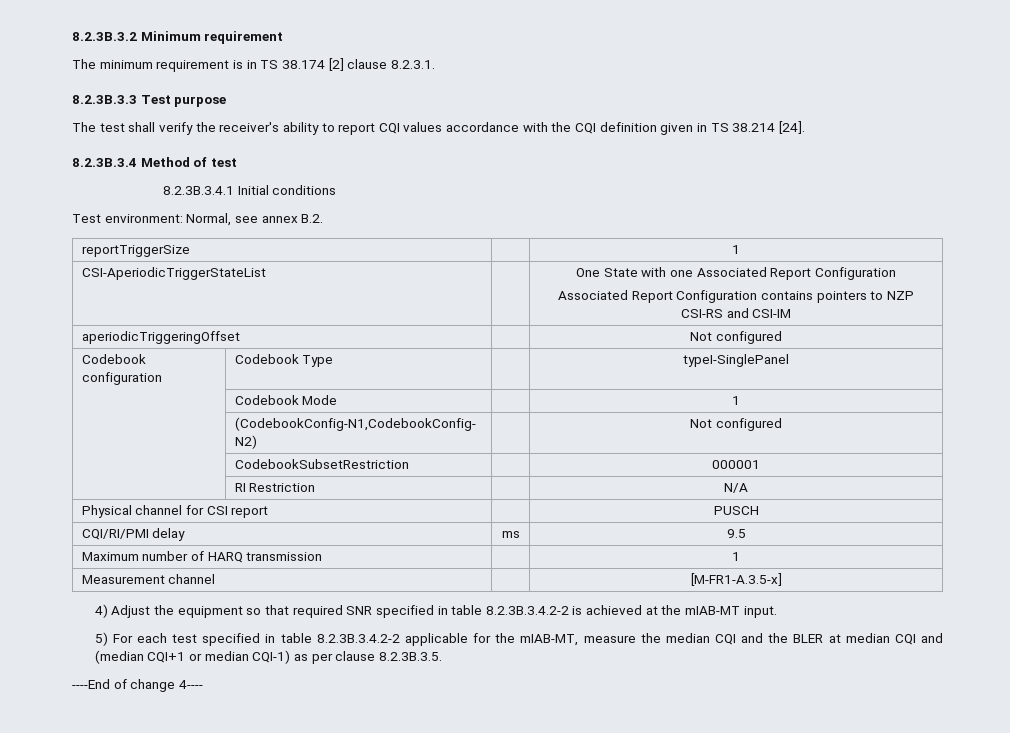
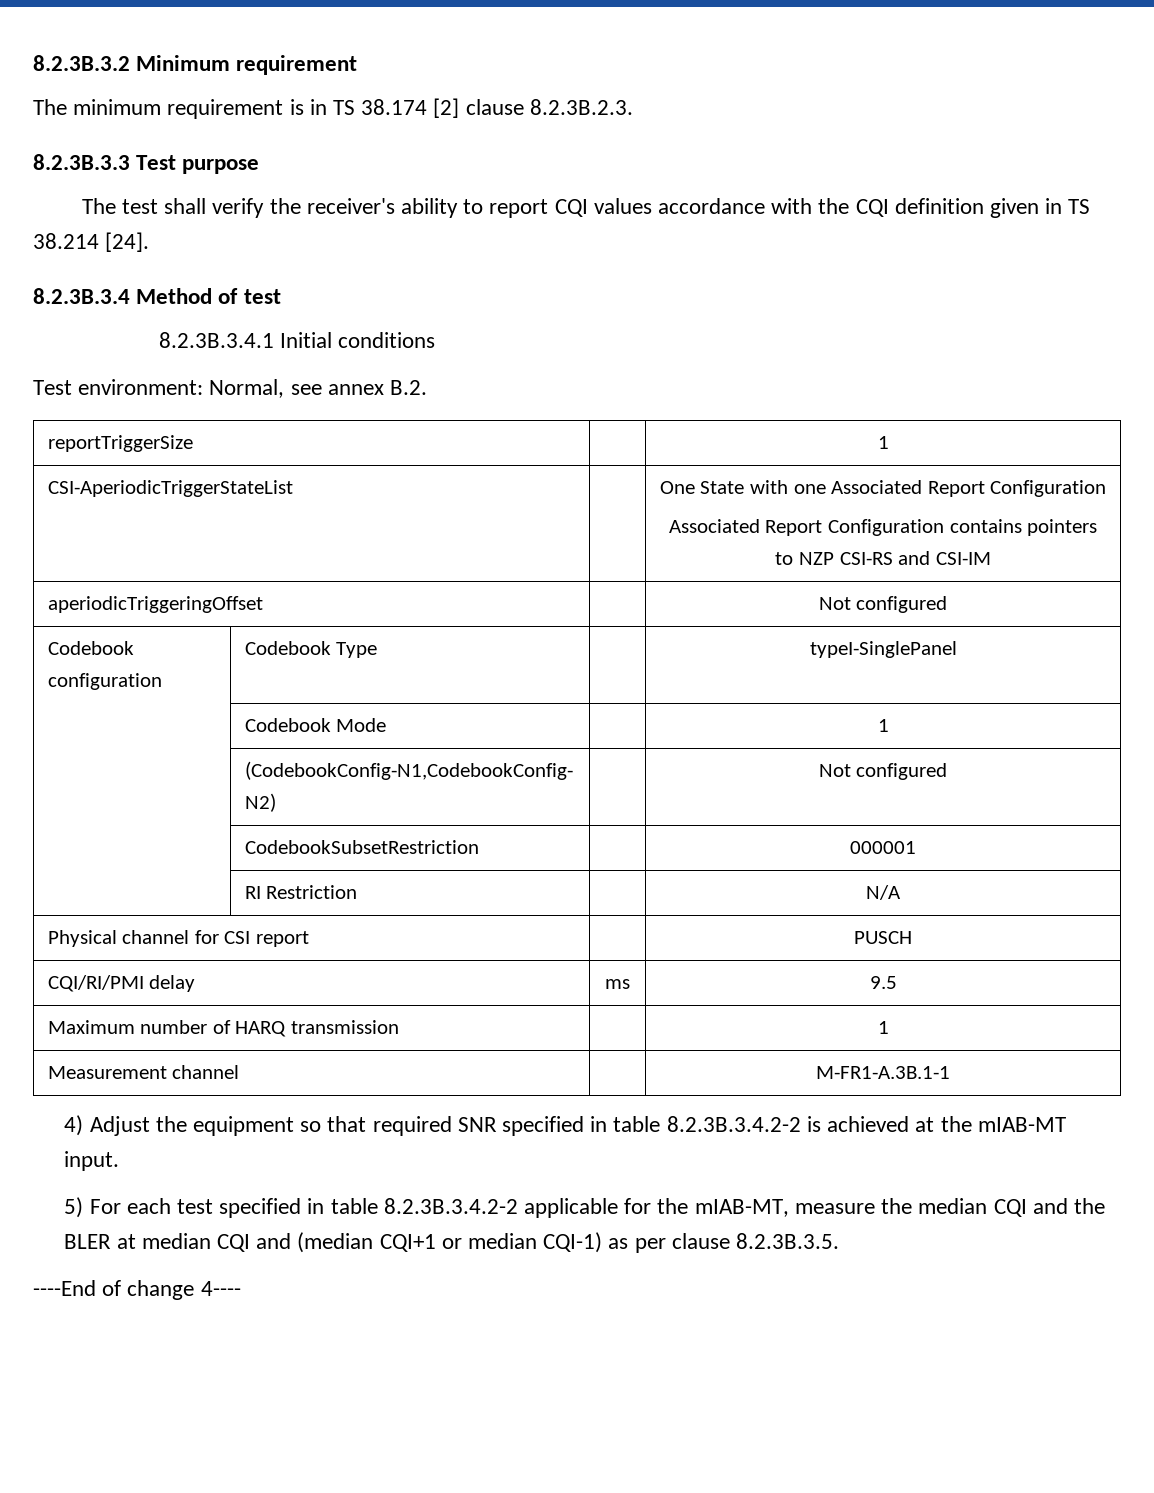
[390,60,435,69] 8.2.3.1. -> [529,99,633,115] 8.2.3B.2.3.
[690,573,782,586] [M-FR1-A.3.5-x] -> [816,1066,950,1079] M-FR1-A.3B.1-1

